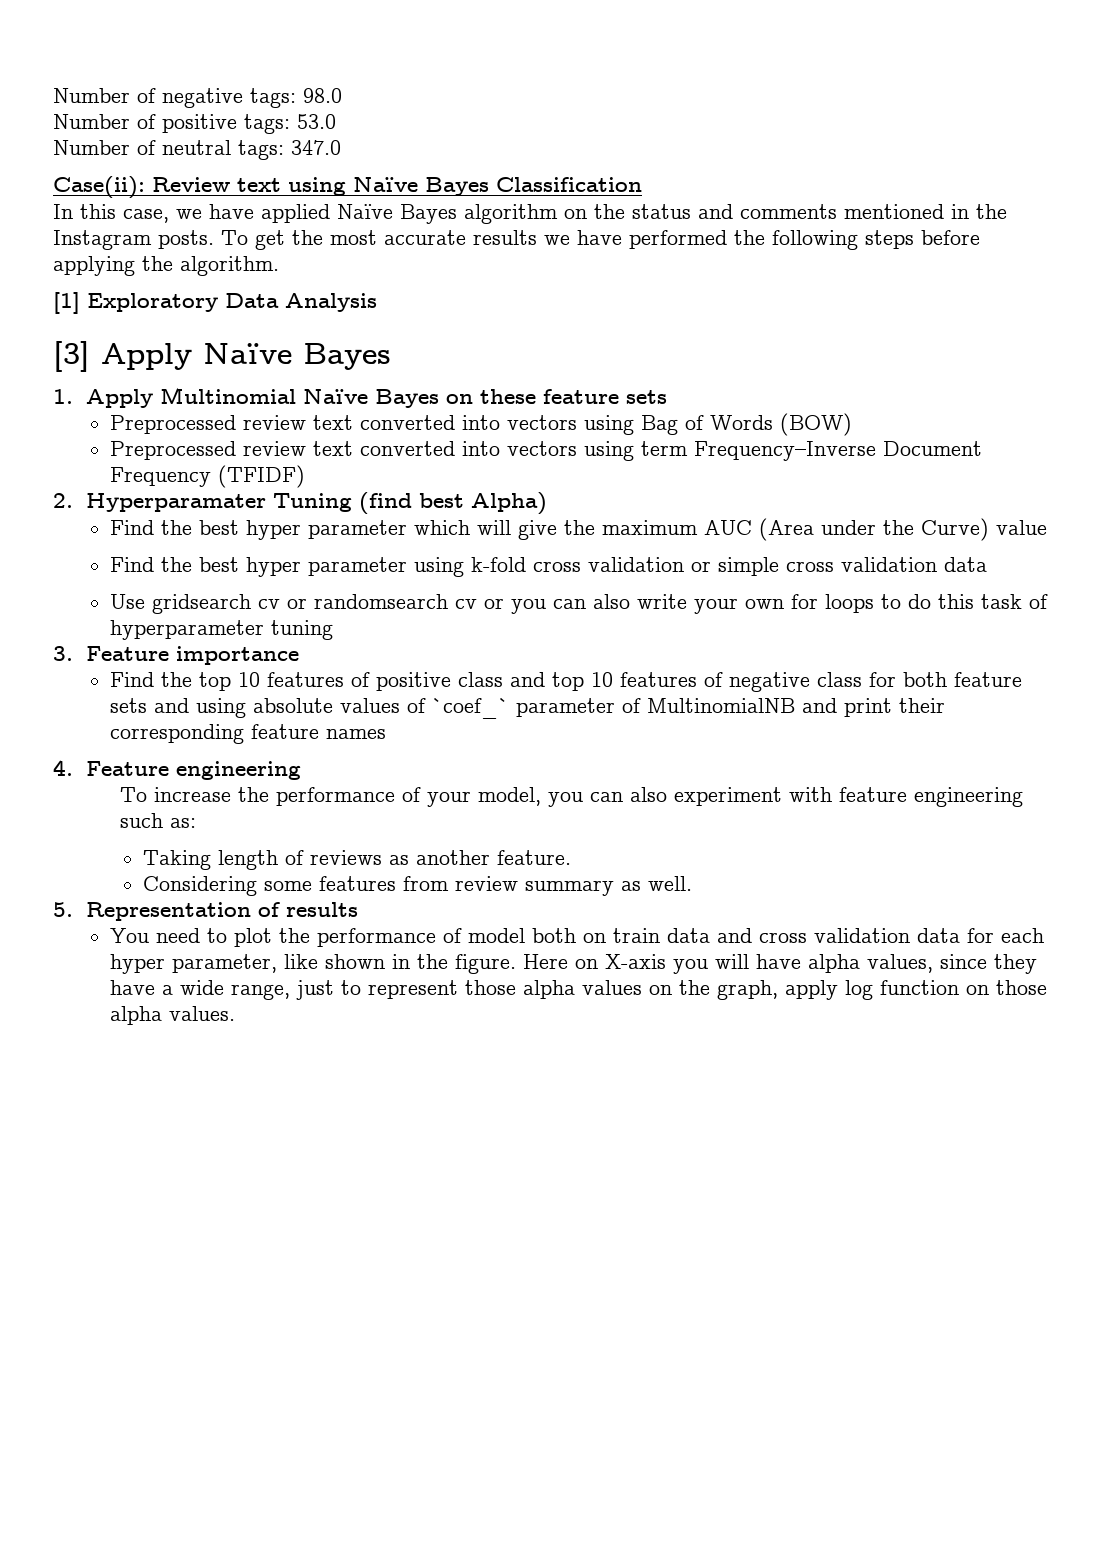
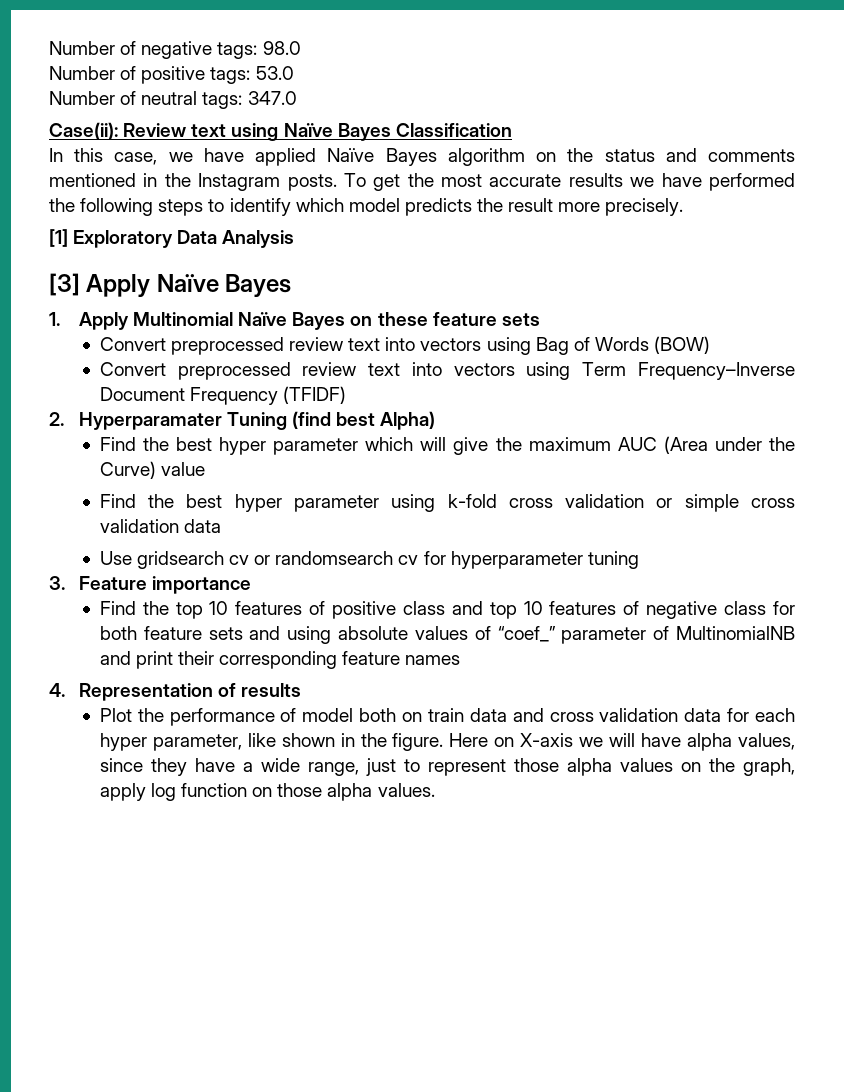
[921,230,980,245] [53,256,279,276] before applying the algorithm. -> [208,198,684,216] to identify which model predicts the result more precisely.
[109,415,455,434] Preprocessed review text converted -> [99,337,381,355] Convert preprocessed review text
[109,441,688,461] Preprocessed review text converted into vectors using term -> [99,362,627,380] Convert preprocessed review text into vectors using Term
[483,594,1048,614] or you can also write your own for loops to do this task of -> [423,551,446,565] for
[431,698,509,719] `coef_` -> [497,626,556,642] “coef_”
[86,761,302,780] [119,787,1023,807] [119,813,196,828] [143,850,572,870] [143,876,693,896] [53,902,73,917] Feature engineering // To increase the performance of your model, you can also experiment with feature engineering such as: // Taking length of reviews as another feature. // Considering some features from review summary as well. // 5. -> (65, 690) none
[109,928,272,947] You need to plot -> [99,708,132,722] Plot
[672,959,708,974] you -> [579,737,604,747] we

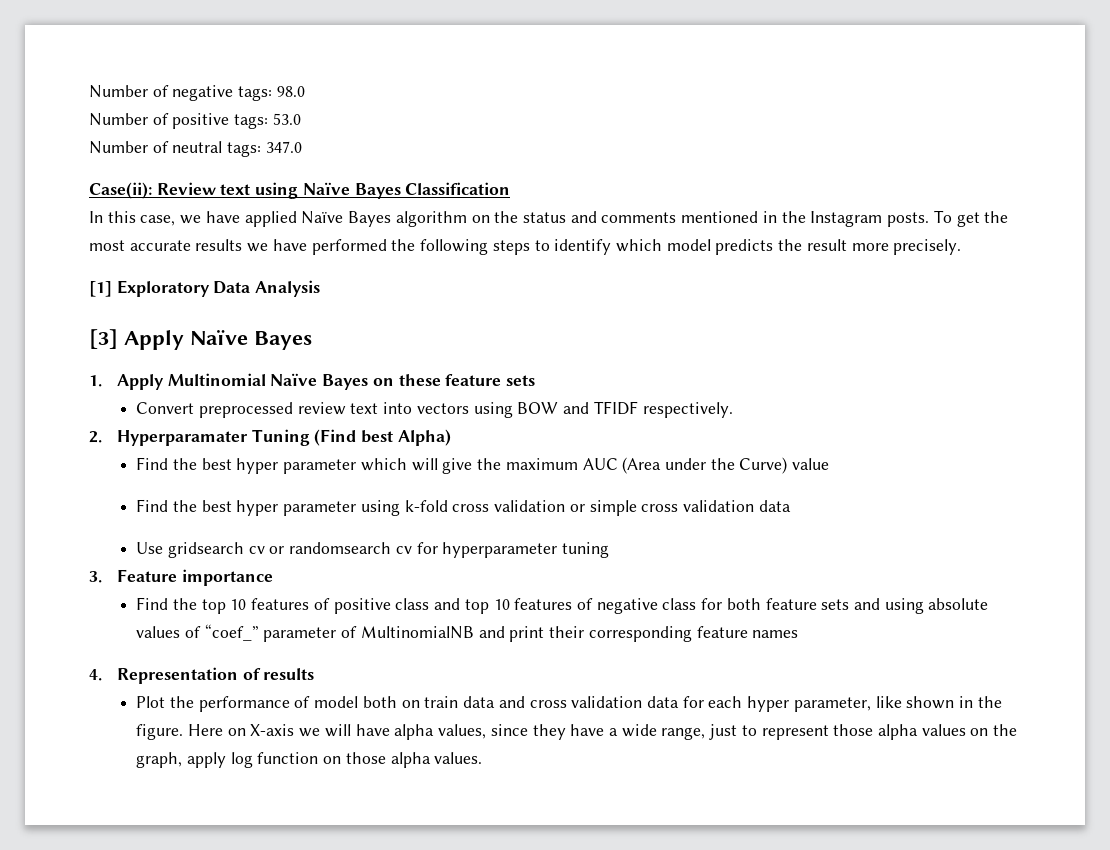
[535,336,711,355] [99,362,796,380] [99,386,347,405] Bag of Words (BOW) // Convert preprocessed review text into vectors using Term Frequency–Inverse Document Frequency (TFIDF) -> [517,401,733,418] BOW and TFIDF respectively.
[292,411,332,429] (find -> [314,429,357,446] (Find

